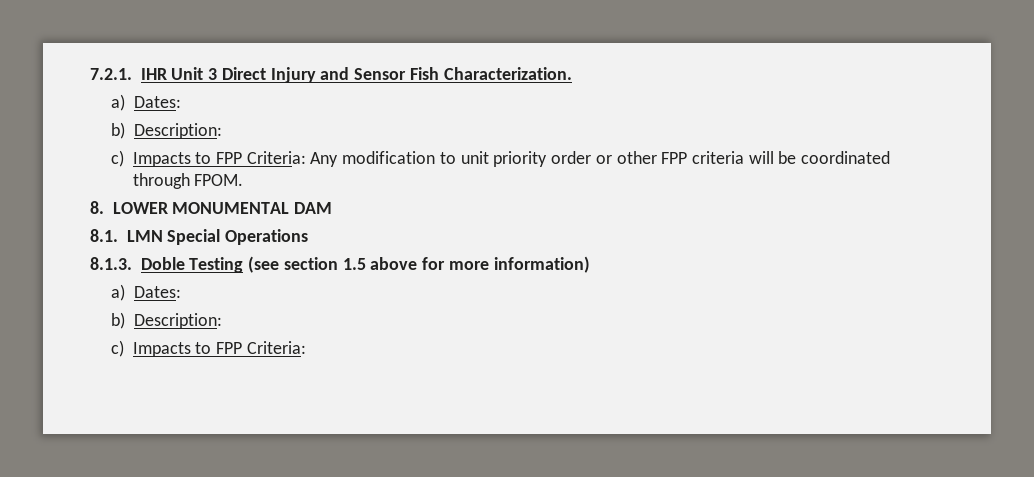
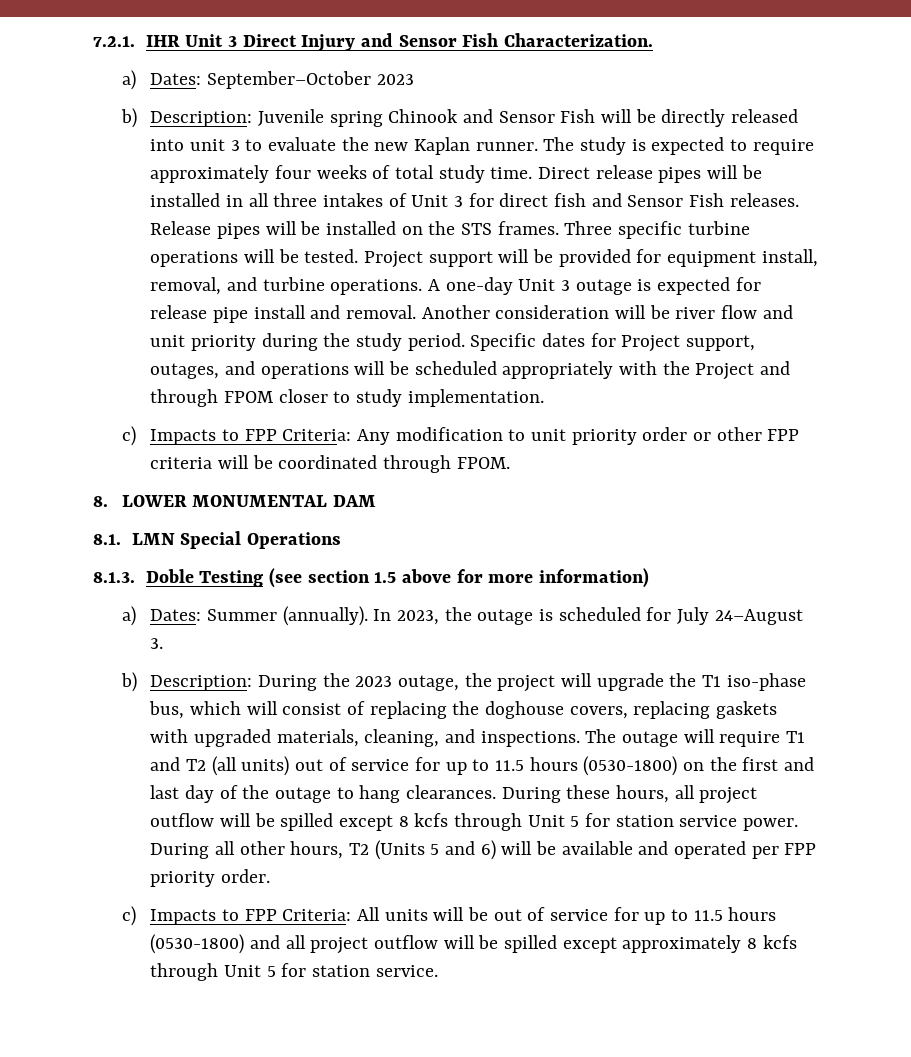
[110,122,222,139] // b) Description: -> [207,71,414,89] [120,108,799,128] [150,137,814,155] [150,165,762,183] [150,193,799,207] [150,221,750,239] [150,249,818,268] [150,277,761,295] [150,305,793,323] [150,333,756,352] [150,361,791,380] [150,389,544,407] September–October 2023 // b) Description: Juvenile spring Chinook and Sensor Fish will be directly released into unit 3 to evaluate the new Kaplan runner. The study is expected to require approximately four weeks of total study time. Direct release pipes will be installed in all three intakes of Unit 3 for direct fish and Sensor Fish releases. Release pipes will be installed on the STS frames. Three specific turbine operations will be tested. Project support will be provided for equipment install, removal, and turbine operations. A one-day Unit 3 outage is expected for release pipe install and removal. Another consideration will be river flow and unit priority during the study period. Specific dates for Project support, outages, and operations will be scheduled appropriately with the Project and through FPOM closer to study implementation.
[110,312,222,329] [110,340,306,357] // b) Description: // c) Impacts to FPP Criteria: -> [207,606,803,626] [150,638,164,649] [120,672,806,692] [149,701,778,719] [150,729,806,747] [150,756,815,776] [150,785,758,804] [150,813,799,831] [150,840,817,860] [150,869,271,887] [121,906,777,926] [150,934,797,954] [150,963,438,981] Summer (annually). In 2023, the outage is scheduled for July 24–August 3. // b) Description: During the 2023 outage, the project will upgrade the T1 iso-phase bus, which will consist of replacing the doghouse covers, replacing gaskets with upgraded materials, cleaning, and inspections. The outage will require T1 and T2 (all units) out of service for up to 11.5 hours (0530-1800) on the first and last day of the outage to hang clearances. During these hours, all project outflow will be spilled except 8 kcfs through Unit 5 for station service power. During all other hours, T2 (Units 5 and 6) will be available and operated per FPP priority order. // c) Impacts to FPP Criteria: All units will be out of service for up to 11.5 hours (0530-1800) and all project outflow will be spilled except approximately 8 kcfs through Unit 5 for station service.

